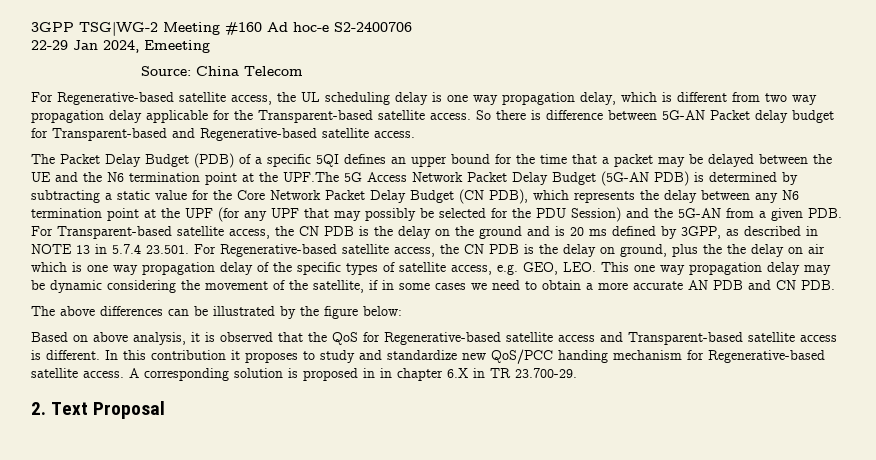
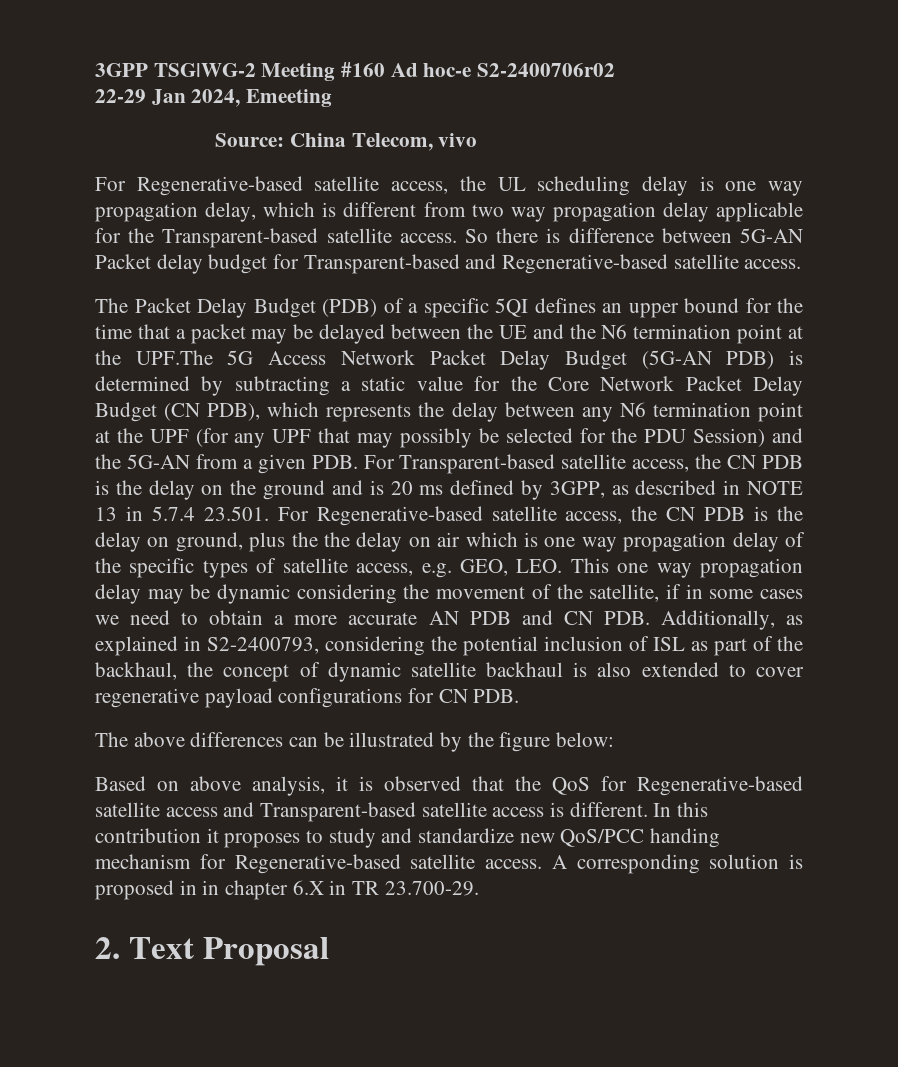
[334,22,412,32] S2-2400706 -> [477,63,616,77] S2-2400706r02
[243,66,303,76] Telecom -> [351,133,478,151] Telecom, vivo
(835, 285) none -> [660,610,803,630] [95,636,803,656] [95,662,804,682] [95,688,520,708] Additionally, as explained in S2-2400793, considering the potential inclusion of ISL as part of the backhaul, the concept of dynamic satellite backhaul is also extended to cover regenerative payload configurations for CN PDB.

